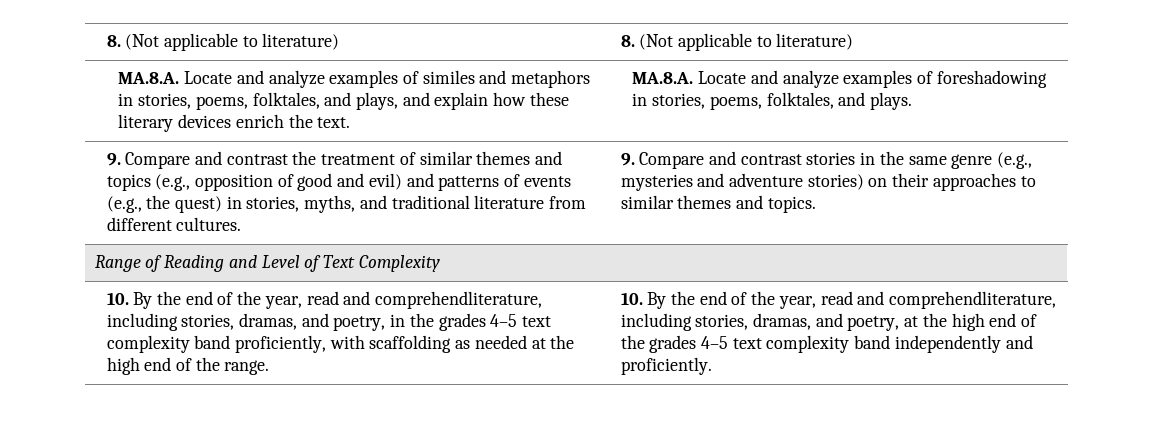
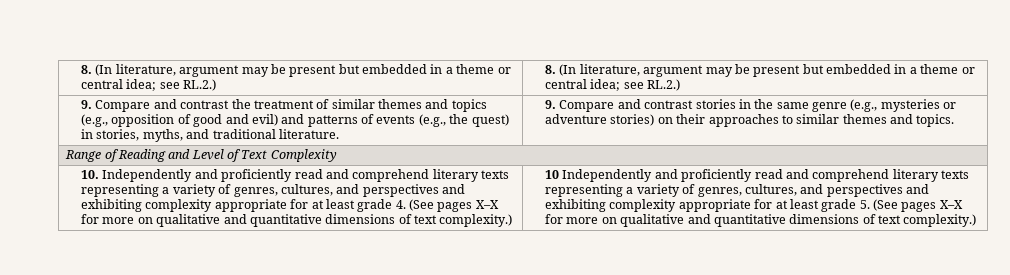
[106,33,340,51] [620,33,854,51] [118,70,591,88] [118,92,569,110] [118,114,351,132] [632,70,1047,88] [632,92,912,110] 8. (Not applicable to literature) | 8. (Not applicable to literature) // MA.8.A. Locate and analyze examples of similes and metaphors in stories, poems, folktales, and plays, and explain how these literary devices enrich the text. | MA.8.A. Locate and analyze examples of foreshadowing in stories, poems, folktales, and plays. -> [81,64,511,77] [81,79,217,91] [545,64,975,77] [545,79,681,91] 8. (In literature, argument may be present but embedded in a theme or central idea; see RL.2.) | 8. (In literature, argument may be present but embedded in a theme or central idea; see RL.2.)
[474,195,587,209] [106,217,242,231] literature from different cultures. -> [278,129,339,139] literature.
[697,173,725,187] and -> [943,102,957,109] or
[133,291,543,309] [106,313,552,331] [106,335,575,353] [106,357,270,375] [620,291,1057,309] [620,313,1038,331] [620,335,1033,353] [620,357,712,375] By the end of the year, read and comprehendliterature, including stories, dramas, and poetry, in the grades 4–5 text complexity band proficiently, with scaffolding as needed at the high end of the range. | 10. By the end of the year, read and comprehendliterature, including stories, dramas, and poetry, at the high end of the grades 4–5 text complexity band independently and proficiently. -> [102,169,510,182] [81,184,466,197] [81,199,499,212] [81,214,513,227] [545,169,970,182] [545,184,930,197] [545,199,963,212] [545,214,977,227] Independently and proficiently read and comprehend literary texts representing a variety of genres, cultures, and perspectives and exhibiting complexity appropriate for at least grade 4. (See pages X–X for more on qualitative and quantitative dimensions of text complexity.) | 10 Independently and proficiently read and comprehend literary texts representing a variety of genres, cultures, and perspectives and exhibiting complexity appropriate for at least grade 5. (See pages X–X for more on qualitative and quantitative dimensions of text complexity.)

